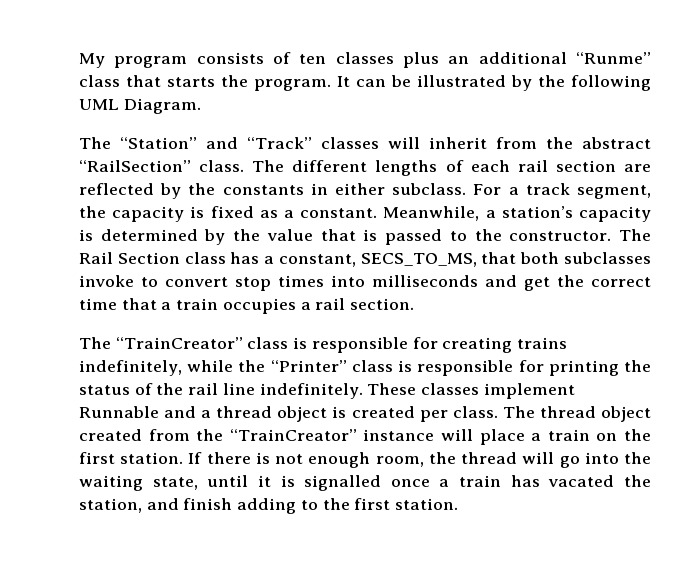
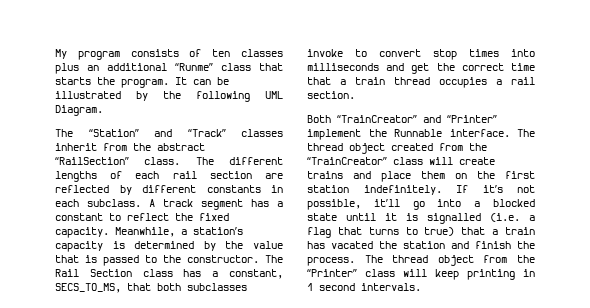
[387,137,420,149] will -> (283, 133) none
[188,183,216,195] the -> [142,185,196,193] different
[335,183,651,199] [79,206,378,222] either subclass. For a track segment, the capacity is fixed as a constant. -> [55,199,283,210] [55,213,229,221] [55,227,109,238] each subclass. A track segment has a constant to reflect the fixed capacity.
(219, 304) none -> [394,77,430,85] thread
[79,337,568,353] [79,360,651,376] [79,383,575,399] [79,406,498,422] The “TrainCreator” class is responsible for creating trains indefinitely, while the “Printer” class is responsible for printing the status of the rail line indefinitely. These classes implement Runnable and a thread object is created per class. -> [307,115,497,123] [307,129,510,140] Both “TrainCreator” and “Printer” implement the Runnable interface.
[363,429,651,445] [79,452,651,468] [79,475,430,491] instance will place a train on the first station. If there is not enough room, the thread will go into the waiting state, until it is signalled once -> [393,157,495,165] [307,171,535,182] [307,185,535,195] [307,199,535,210] [307,213,535,224] [307,227,486,238] class will create trains and place them on the first station indefinitely. If it’s not possible, it’ll go into a blocked state until it is signalled (i.e. a flag that turns to true) that
[79,498,142,513] station, -> [403,241,445,249] station
[237,498,459,514] adding to the first station. -> [517,241,535,249] [307,255,535,266] [307,269,535,280] [307,283,421,291] the process. The thread object from the “Printer” class will keep printing in 1 second intervals.

